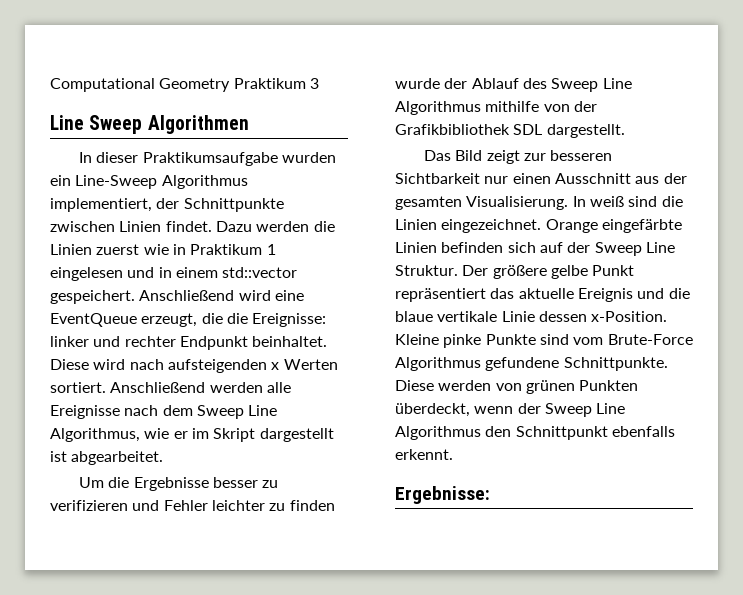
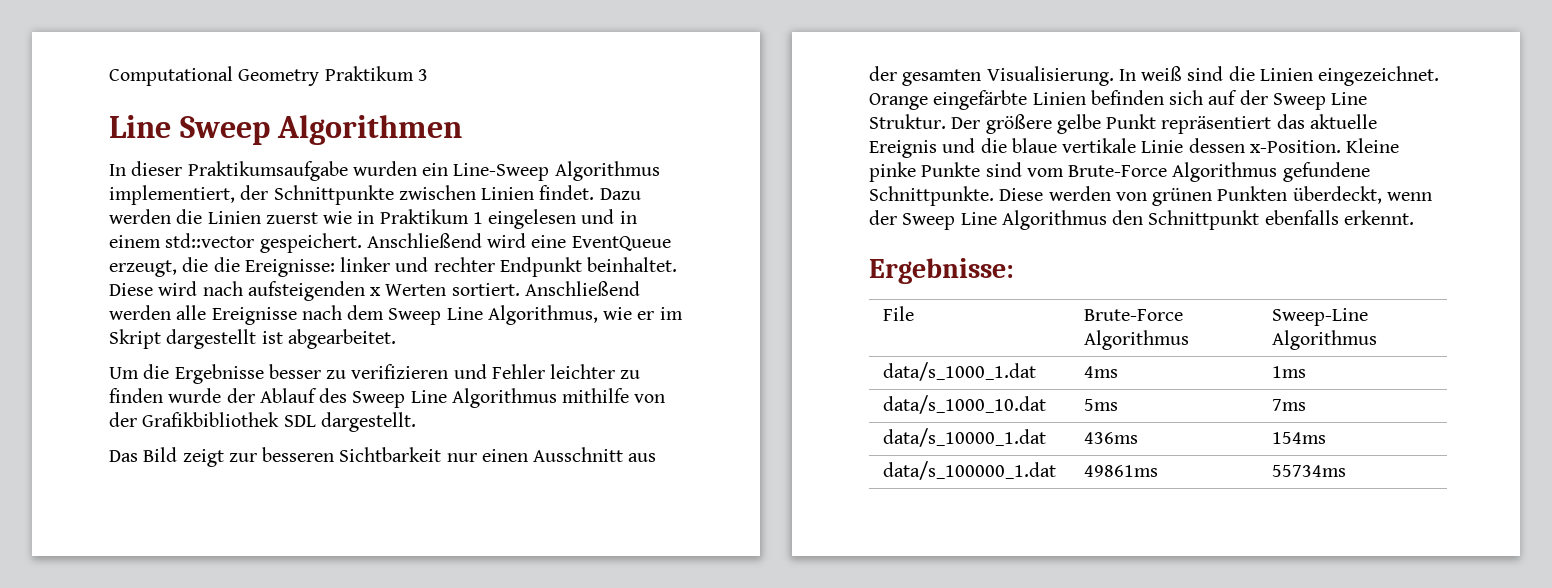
(490, 495) none -> [882,306,914,321] [1083,309,1183,321] [1083,330,1189,350] [1271,308,1368,326] [1271,330,1377,350] [882,362,1036,381] [1083,366,1118,378] [1271,366,1306,378] [882,395,1046,414] [1083,399,1118,411] [1271,399,1306,411] [882,428,1046,447] [1083,432,1138,444] [1271,432,1326,444] [882,461,1056,480] [1083,465,1158,477] [1271,465,1346,477] // File | Brute-Force Algorithmus | Sweep-Line Algorithmus // data/s_1000_1.dat | 4ms | 1ms // data/s_1000_10.dat | 5ms | 7ms // data/s_10000_1.dat | 436ms | 154ms // data/s_100000_1.dat | 49861ms | 55734ms

